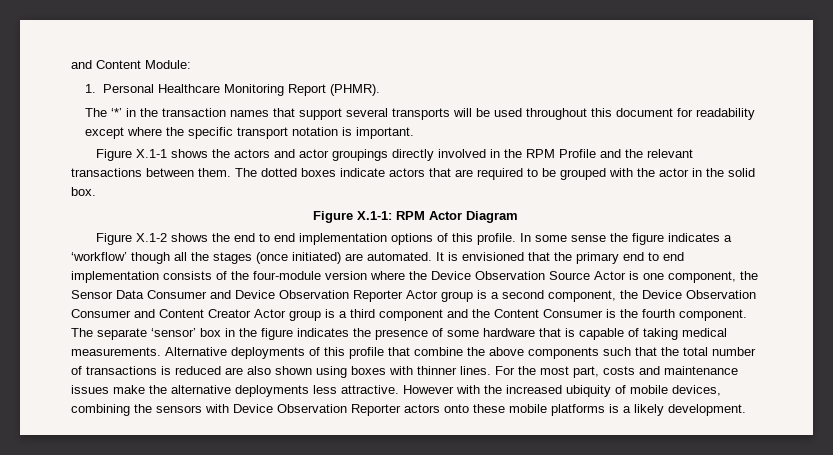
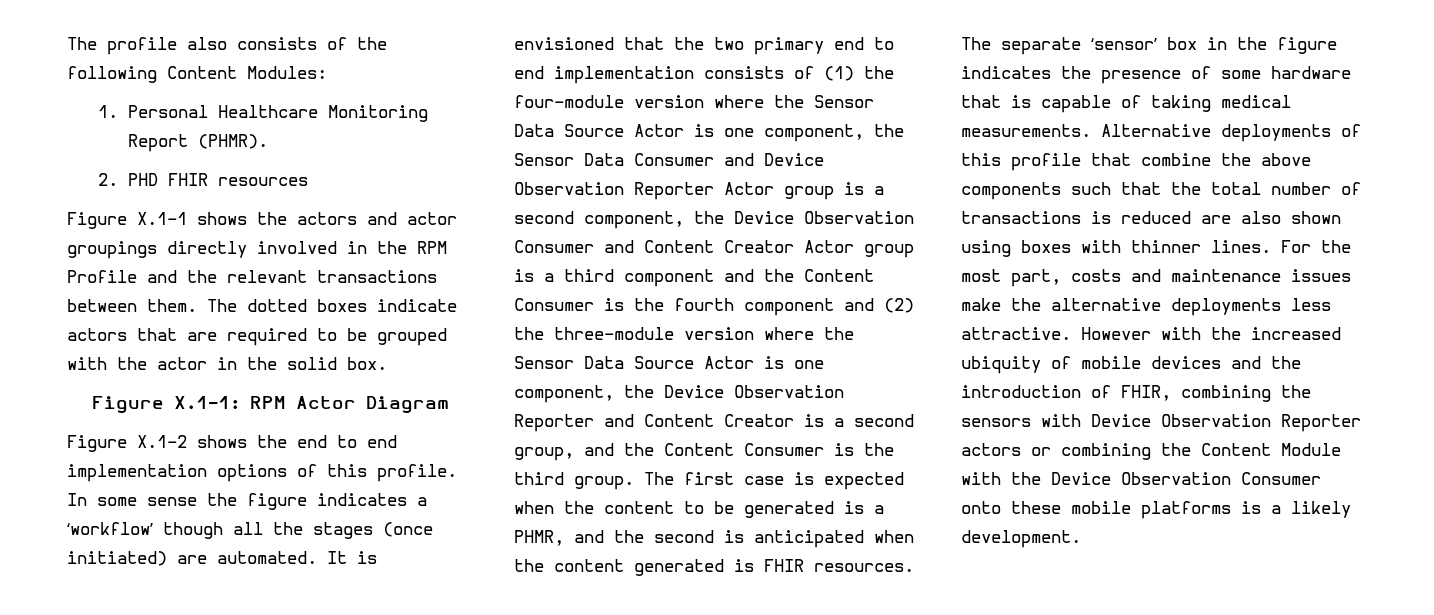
[71,60,191,69] and Content Module: -> [67,37,387,55] [67,66,327,83] The profile also consists of the following Content Modules:
[85,108,756,120] [85,127,415,139] The ‘*’ in the transaction names that support several transports will be used throughout this document for readability except where the specific transport notation is important. -> [97,173,309,186] 2. PHD FHIR resources
(572, 256) none -> [714,37,744,50] two
(227, 275) none -> [824,66,854,81] (1)
[431,271,545,280] Device Observation -> [814,95,874,108] [514,124,554,137] Sensor Data
[679,309,747,321] component. -> [744,298,914,316] [514,327,854,340] [514,356,824,369] [514,385,844,403] [514,414,914,432] [514,443,894,461] [514,472,904,490] [514,501,884,518] [514,530,914,548] [514,559,914,576] component and (2) the three-module version where the Sensor Data Source Actor is one component, the Device Observation Reporter and Content Creator is a second group, and the Content Consumer is the third group. The first case is expected when the content to be generated is a PHMR, and the second is anticipated when the content generated is FHIR resources.
[672,385,721,396] devices, -> [1151,356,1301,369] [961,385,1171,401] devices and the introduction of FHIR,
(440, 408) none -> [1031,443,1341,460] [961,472,1321,485] or combining the Content Module with the Device Observation Consumer

